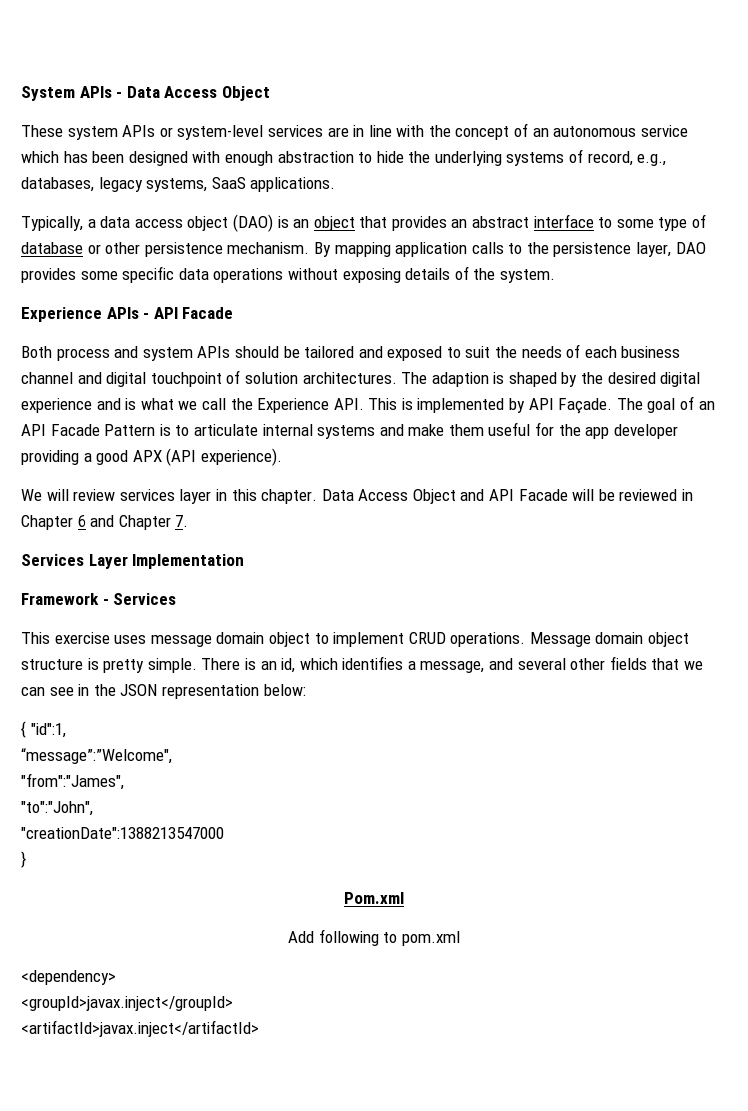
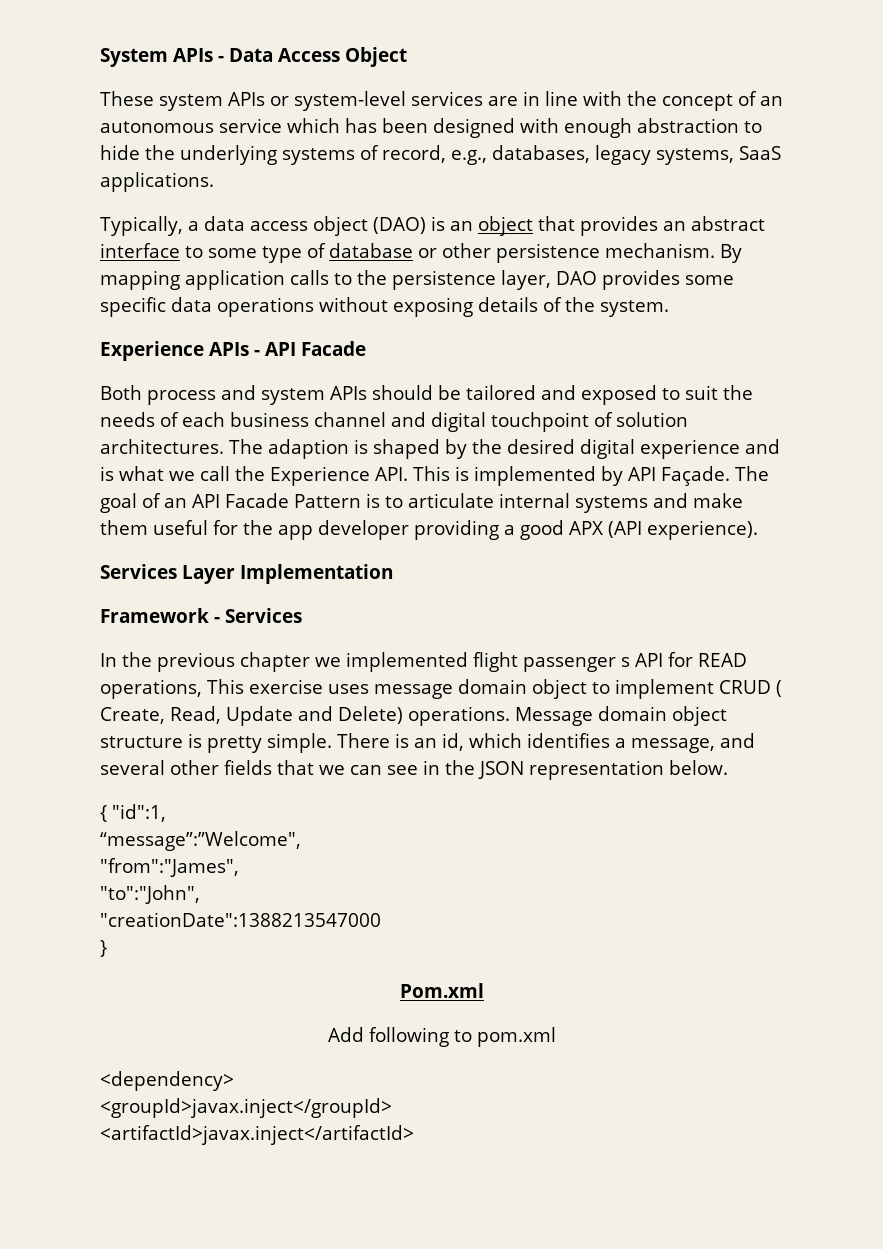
[21,489,694,504] [21,515,189,530] // We will review services layer in this chapter. Data Access Object and API Facade will be reviewed in Chapter 6 and Chapter 7. -> (758, 530) none
(177, 599) none -> [100,652,747,672] [100,679,202,699] In the previous chapter we implemented flight passenger s API for READ operations,
(446, 638) none -> [776,680,782,697] [100,706,403,726] ( Create, Read, Update and Delete)
[263,684,306,696] below: -> [669,760,728,775] below.

